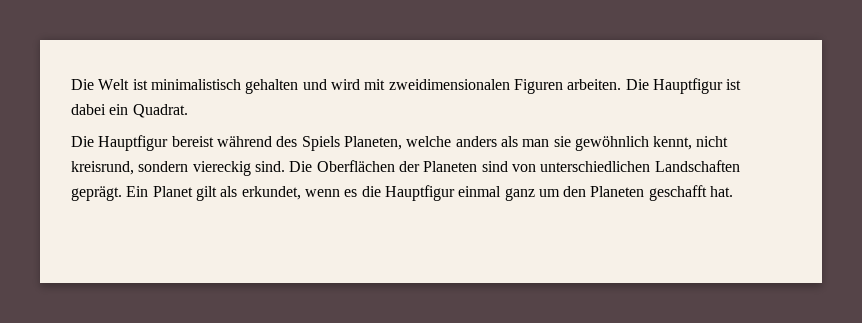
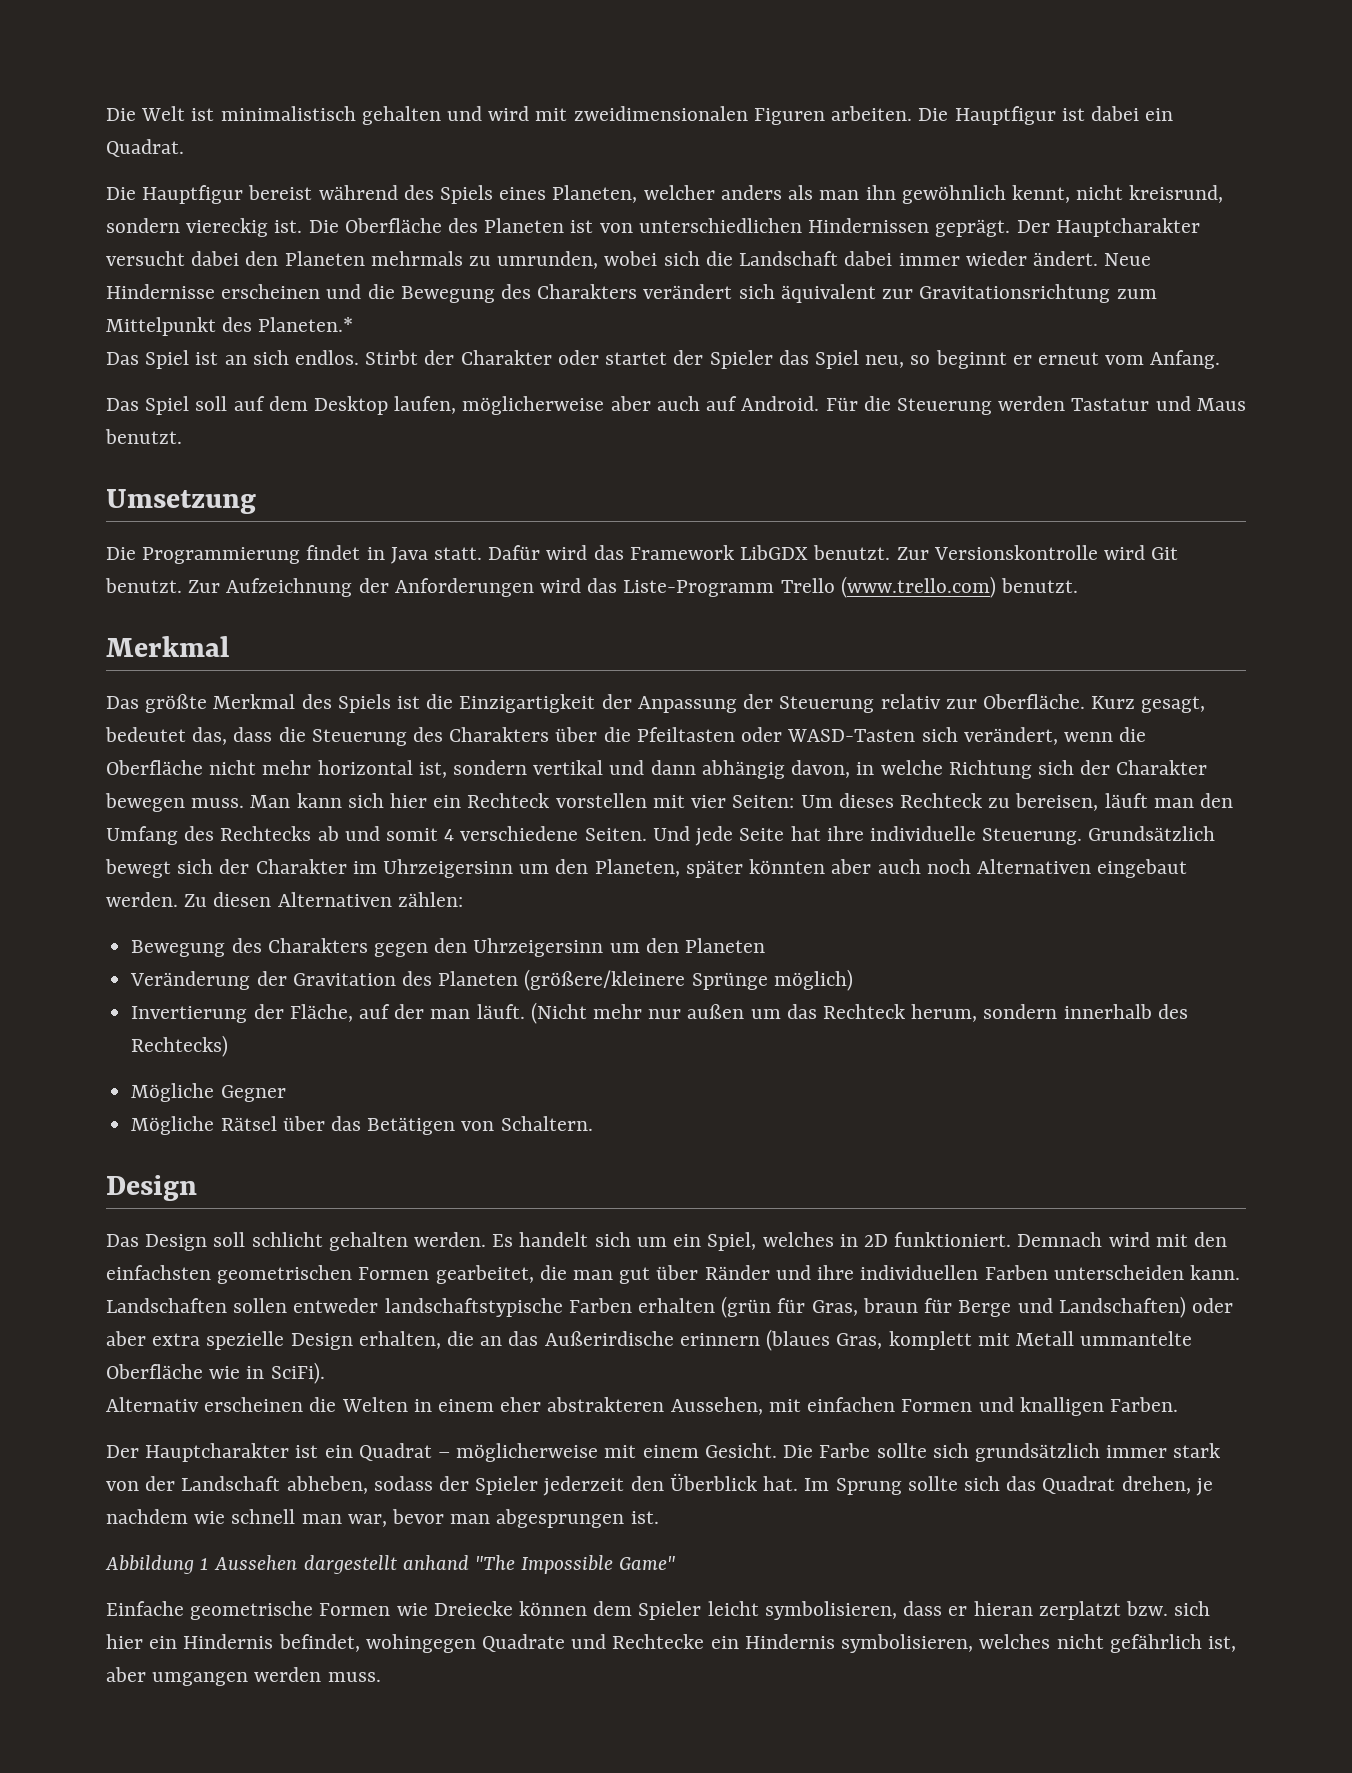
[343,136,452,150] Planeten, welche -> [499,185,715,203] eines Planeten, welcher
[553,136,571,147] sie -> [865,185,896,200] ihn
[254,160,740,172] [71,185,734,201] sind. Die Oberflächen der Planeten sind von unterschiedlichen Landschaften geprägt. Ein Planet gilt als erkundet, wenn es die Hauptfigur einmal ganz um den Planeten geschafft hat. -> [274,218,1200,237] [106,251,1152,269] [106,284,1157,303] [106,317,354,336] [106,350,1221,369] [106,396,1246,415] [105,429,182,444] [106,489,256,514] [106,545,1179,564] [105,576,1079,598] [106,636,229,657] [106,694,1206,713] [105,727,1147,746] [106,760,1208,779] [105,793,1233,812] [106,826,1216,846] [105,859,1188,878] [106,892,463,907] [131,938,765,957] [130,969,853,991] [131,1002,1188,1024] [131,1035,229,1057] [131,1083,286,1102] [131,1116,593,1135] [106,1175,197,1201] [106,1232,1227,1251] [106,1265,1240,1284] [106,1296,1233,1318] [106,1329,1193,1351] [106,1362,325,1384] [106,1397,1178,1416] [106,1443,1221,1462] [106,1473,1213,1496] [106,1509,659,1528] [105,1555,676,1574] [106,1601,1211,1620] [106,1634,1236,1653] [106,1667,381,1686] ist. Die Oberfläche des Planeten ist von unterschiedlichen Hindernissen geprägt. Der Hauptcharakter versucht dabei den Planeten mehrmals zu umrunden, wobei sich die Landschaft dabei immer wieder ändert. Neue Hindernisse erscheinen und die Bewegung des Charakters verändert sich äquivalent zur Gravitationsrichtung zum Mittelpunkt des Planeten.* // Das Spiel ist an sich endlos. Stirbt der Charakter oder startet der Spieler das Spiel neu, so beginnt er erneut vom Anfang. // Das Spiel soll auf dem Desktop laufen, möglicherweise aber auch auf Android. Für die Steuerung werden Tastatur und Maus benutzt. // Umsetzung // Die Programmierung findet in Java statt. Dafür wird das Framework LibGDX benutzt. Zur Versionskontrolle wird Git benutzt. Zur Aufzeichnung der Anforderungen wird das Liste-Programm Trello (www.trello.com) benutzt. // Merkmal // Das größte Merkmal des Spiels ist die Einzigartigkeit der Anpassung der Steuerung relativ zur Oberfläche. Kurz gesagt, bedeutet das, dass die Steuerung des Charakters über die Pfeiltasten oder WASD-Tasten sich verändert, wenn die Oberfläche nicht mehr horizontal ist, sondern vertikal und dann abhängig davon, in welche Richtung sich der Charakter bewegen muss. Man kann sich hier ein Rechteck vorstellen mit vier Seiten: Um dieses Rechteck zu bereisen, läuft man den Umfang des Rechtecks ab und somit 4 verschiedene Seiten. Und jede Seite hat ihre individuelle Steuerung. Grundsätzlich bewegt sich der Charakter im Uhrzeigersinn um den Planeten, später könnten aber auch noch Alternativen eingebaut werden. Zu diesen Alternativen zählen: // Bewegung des Charakters gegen den Uhrzeigersinn um den Planeten // Veränderung der Gravitation des Planeten (größere/kleinere Sprünge möglich) // Invertierung der Fläche, auf der man läuft. (Nicht mehr nur außen um das Rechteck herum, sondern innerhalb des Rechtecks) // Mögliche Gegner // Mögliche Rätsel über das Betätigen von Schaltern. // Design // Das Design soll schlicht gehalten werden. Es handelt sich um ein Spiel, welches in 2D funktioniert. Demnach wird mit den einfachsten geometrischen Formen gearbeitet, die man gut über Ränder und ihre individuellen Farben unterscheiden kann. Landschaften sollen entweder landschaftstypische Farben erhalten (grün für Gras, braun für Berge und Landschaften) oder aber extra spezielle Design erhalten, die an das Außerirdische erinnern (blaues Gras, komplett mit Metall ummantelte Oberfläche wie in SciFi). // Alternativ erscheinen die Welten in einem eher abstrakteren Aussehen, mit einfachen Formen und knalligen Farben. // Der Hauptcharakter ist ein Quadrat – möglicherweise mit einem Gesicht. Die Farbe sollte sich grundsätzlich immer stark von der Landschaft abheben, sodass der Spieler jederzeit den Überblick hat. Im Sprung sollte sich das Quadrat drehen, je nachdem wie schnell man war, bevor man abgesprungen ist. // Abbildung 1 Aussehen dargestellt anhand "The Impossible Game" // Einfache geometrische Formen wie Dreiecke können dem Spieler leicht symbolisieren, dass er hieran zerplatzt bzw. sich hier ein Hindernis befindet, wohingegen Quadrate und Rechtecke ein Hindernis symbolisieren, welches nicht gefährlich ist, aber umgangen werden muss.

